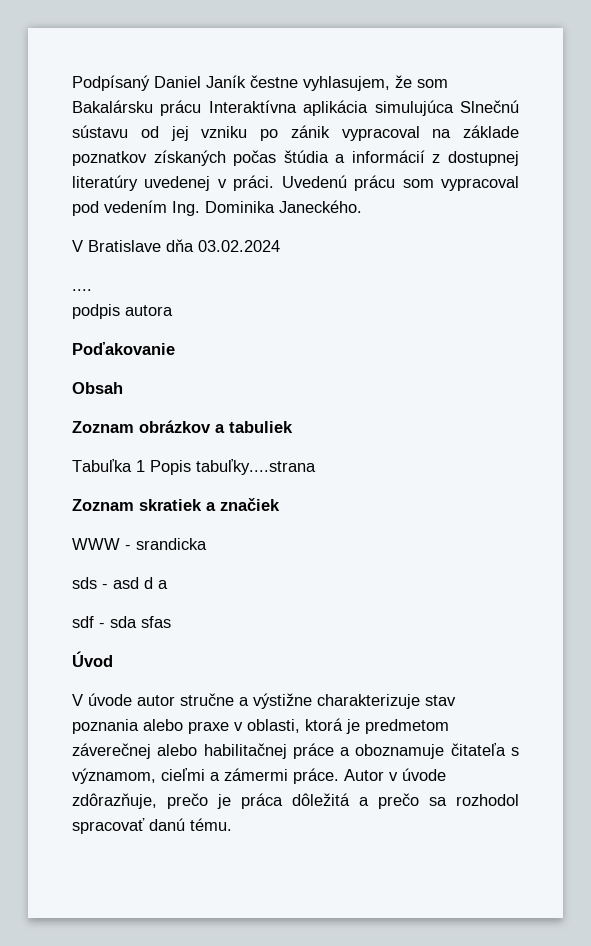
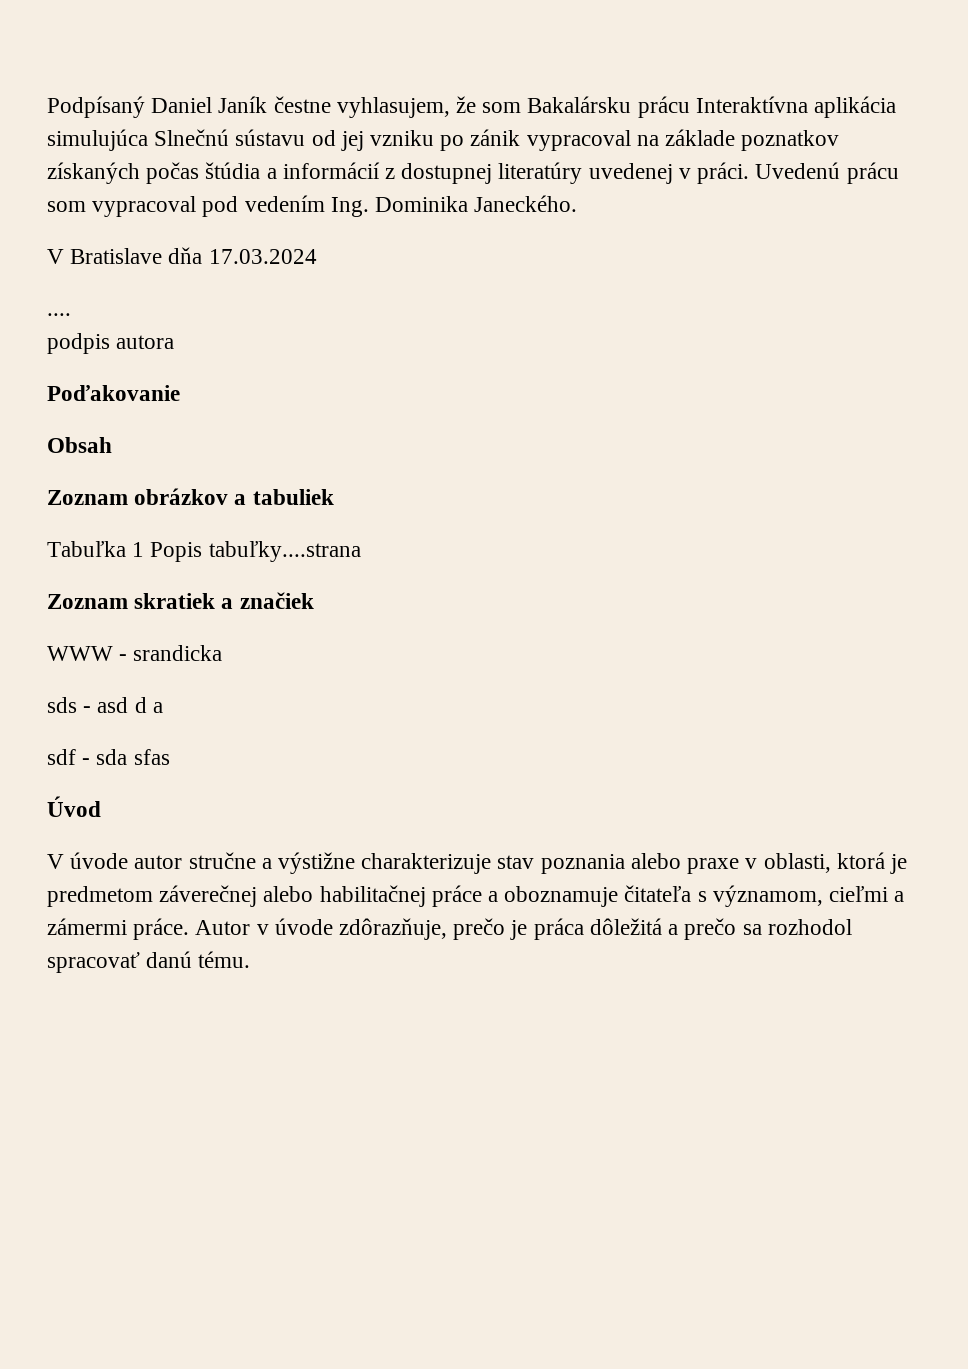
[198,240,280,252] 03.02.2024 -> [208,249,317,264] 17.03.2024

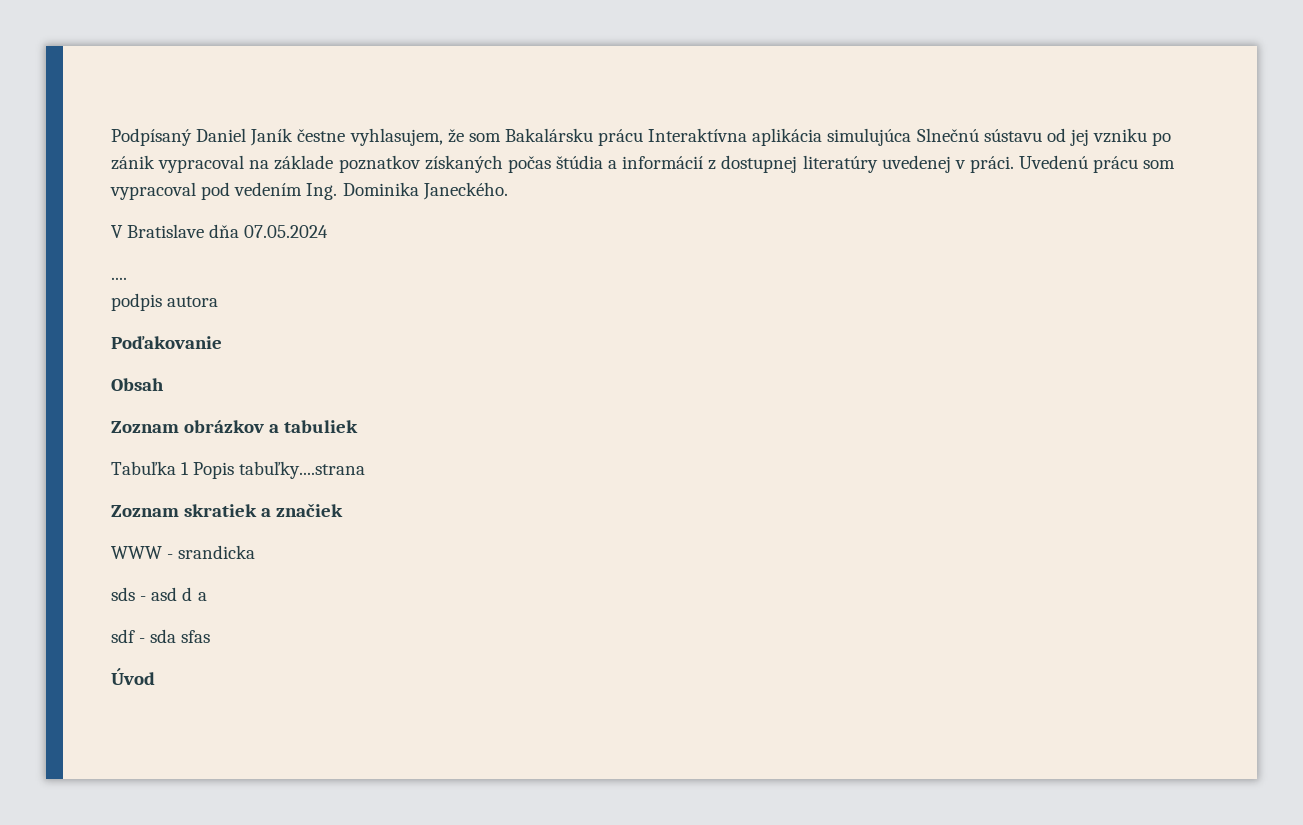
[208,249,317,264] 17.03.2024 -> [244,225,329,238] 07.05.2024
[47,852,907,874] [47,885,905,907] [47,918,852,940] [47,951,251,973] // V úvode autor stručne a výstižne charakterizuje stav poznania alebo praxe v oblasti, ktorá je predmetom záverečnej alebo habilitačnej práce a oboznamuje čitateľa s významom, cieľmi a zámermi práce. Autor v úvode zdôrazňuje, prečo je práca dôležitá a prečo sa rozhodol spracovať danú tému. -> (155, 676) none

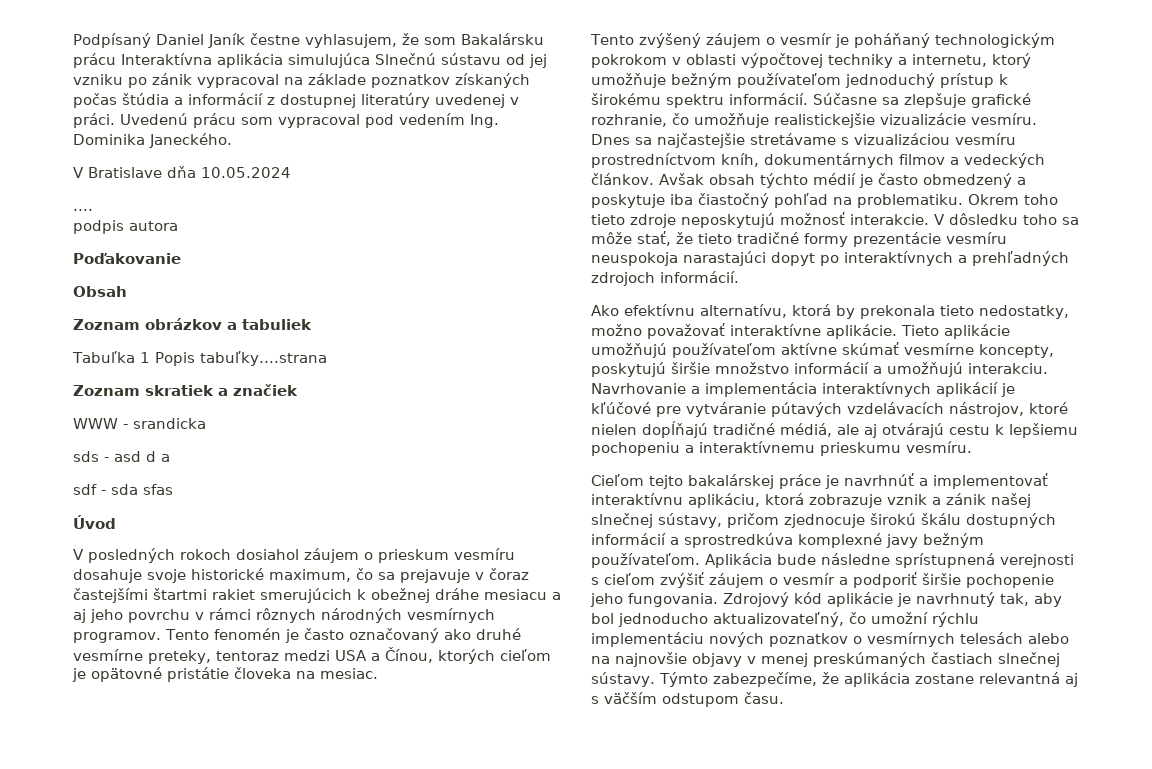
[244,225,329,238] 07.05.2024 -> [201,167,291,178] 10.05.2024
(155, 676) none -> [73,548,515,563] [73,568,529,583] [73,588,561,603] [73,608,495,623] [73,628,521,643] [73,647,551,664] [72,667,378,682] [590,33,1055,48] [591,53,1031,68] [591,73,1008,88] [591,93,1031,108] [591,113,1037,128] [591,133,1016,148] [591,153,1045,168] [591,173,1026,188] [591,193,1058,208] [591,212,1079,228] [591,231,1007,247] [591,251,1069,266] [591,271,739,286] [591,304,1069,319] [591,323,1010,339] [591,342,1054,358] [591,362,1048,377] [591,382,1015,397] [591,402,1068,417] [591,421,1078,438] [591,441,972,456] [591,473,1048,489] [591,493,1031,508] [591,513,1056,528] [591,533,984,548] [591,553,1074,568] [591,572,1054,588] [590,592,1062,607] [591,612,979,627] [591,632,1069,647] [591,652,1060,667] [591,672,1078,687] [591,692,784,707] // V posledných rokoch dosiahol záujem o prieskum vesmíru dosahuje svoje historické maximum, čo sa prejavuje v čoraz častejšími štartmi rakiet smerujúcich k obežnej dráhe mesiacu a aj jeho povrchu v rámci rôznych národných vesmírnych programov. Tento fenomén je často označovaný ako druhé vesmírne preteky, tentoraz medzi USA a Čínou, ktorých cieľom je opätovné pristátie človeka na mesiac. // Tento zvýšený záujem o vesmír je poháňaný technologickým pokrokom v oblasti výpočtovej techniky a internetu, ktorý umožňuje bežným používateľom jednoduchý prístup k širokému spektru informácií. Súčasne sa zlepšuje grafické rozhranie, čo umožňuje realistickejšie vizualizácie vesmíru. Dnes sa najčastejšie stretávame s vizualizáciou vesmíru prostredníctvom kníh, dokumentárnych filmov a vedeckých článkov. Avšak obsah týchto médií je často obmedzený a poskytuje iba čiastočný pohľad na problematiku. Okrem toho tieto zdroje neposkytujú možnosť interakcie. V dôsledku toho sa môže stať, že tieto tradičné formy prezentácie vesmíru neuspokoja narastajúci dopyt po interaktívnych a prehľadných zdrojoch informácií. // Ako efektívnu alternatívu, ktorá by prekonala tieto nedostatky, možno považovať interaktívne aplikácie. Tieto aplikácie umožňujú používateľom aktívne skúmať vesmírne koncepty, poskytujú širšie množstvo informácií a umožňujú interakciu. Navrhovanie a implementácia interaktívnych aplikácií je kľúčové pre vytváranie pútavých vzdelávacích nástrojov, ktoré nielen dopĺňajú tradičné médiá, ale aj otvárajú cestu k lepšiemu pochopeniu a interaktívnemu prieskumu vesmíru. // Cieľom tejto bakalárskej práce je navrhnúť a implementovať interaktívnu aplikáciu, ktorá zobrazuje vznik a zánik našej slnečnej sústavy, pričom zjednocuje širokú škálu dostupných informácií a sprostredkúva komplexné javy bežným používateľom. Aplikácia bude následne sprístupnená verejnosti s cieľom zvýšiť záujem o vesmír a podporiť širšie pochopenie jeho fungovania. Zdrojový kód aplikácie je navrhnutý tak, aby bol jednoducho aktualizovateľný, čo umožní rýchlu implementáciu nových poznatkov o vesmírnych telesách alebo na najnovšie objavy v menej preskúmaných častiach slnečnej sústavy. Týmto zabezpečíme, že aplikácia zostane relevantná aj s väčším odstupom času.

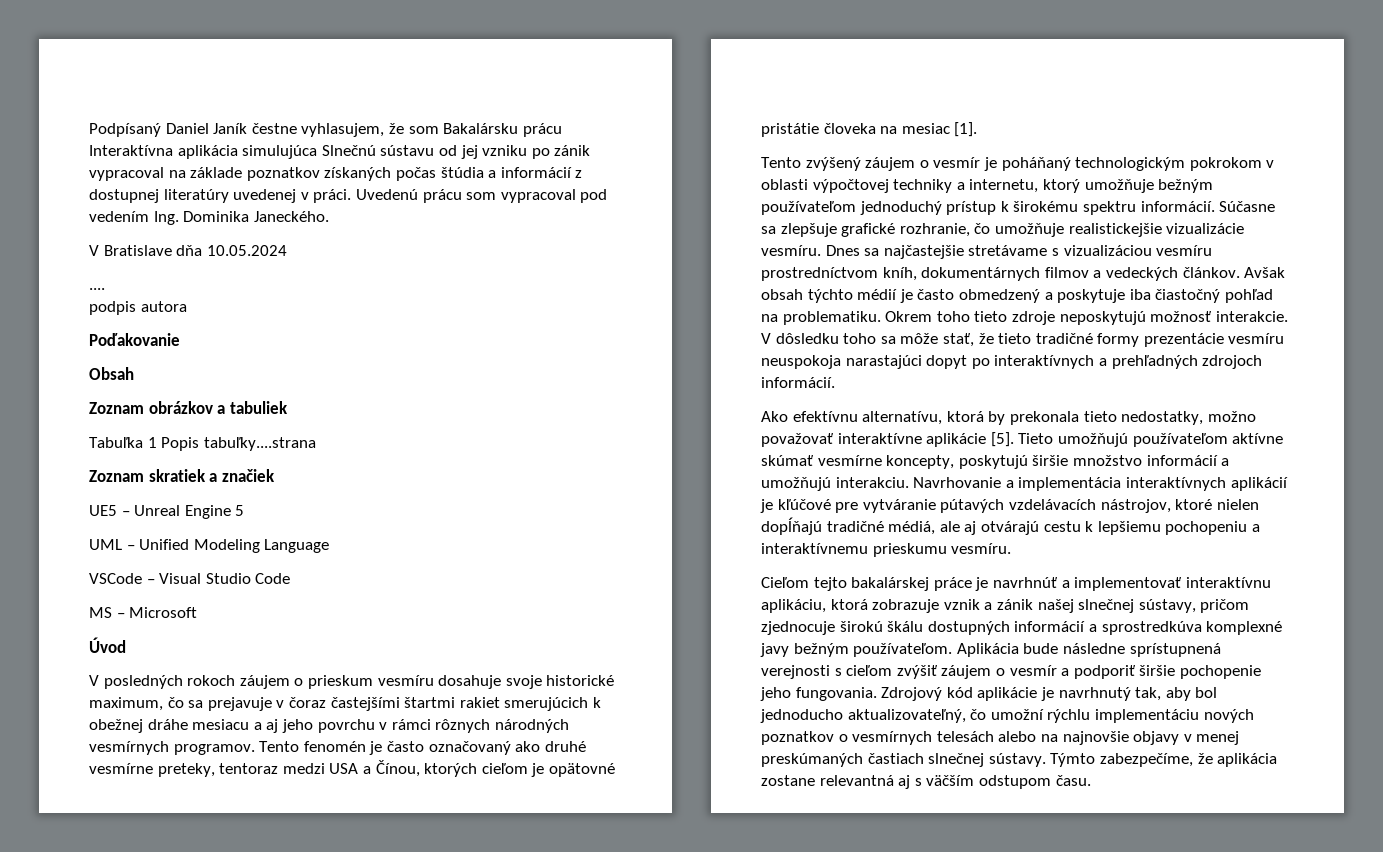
[73,418,206,429] [73,451,170,462] [73,484,173,495] WWW - srandicka // sds - asd d a // sdf - sda sfas -> [89,505,245,519] [89,539,330,553] [89,573,291,584] [89,607,198,618] UE5 – Unreal Engine 5 // UML – Unified Modeling Language // VSCode – Visual Studio Code // MS – Microsoft
[236,549,299,560] dosiahol -> (236, 680) none
[320,668,378,679] mesiac. -> [901,122,978,137] mesiac [1].
[826,324,1010,339] aplikácie. Tieto aplikácie -> [926,432,1054,447] aplikácie [5]. Tieto

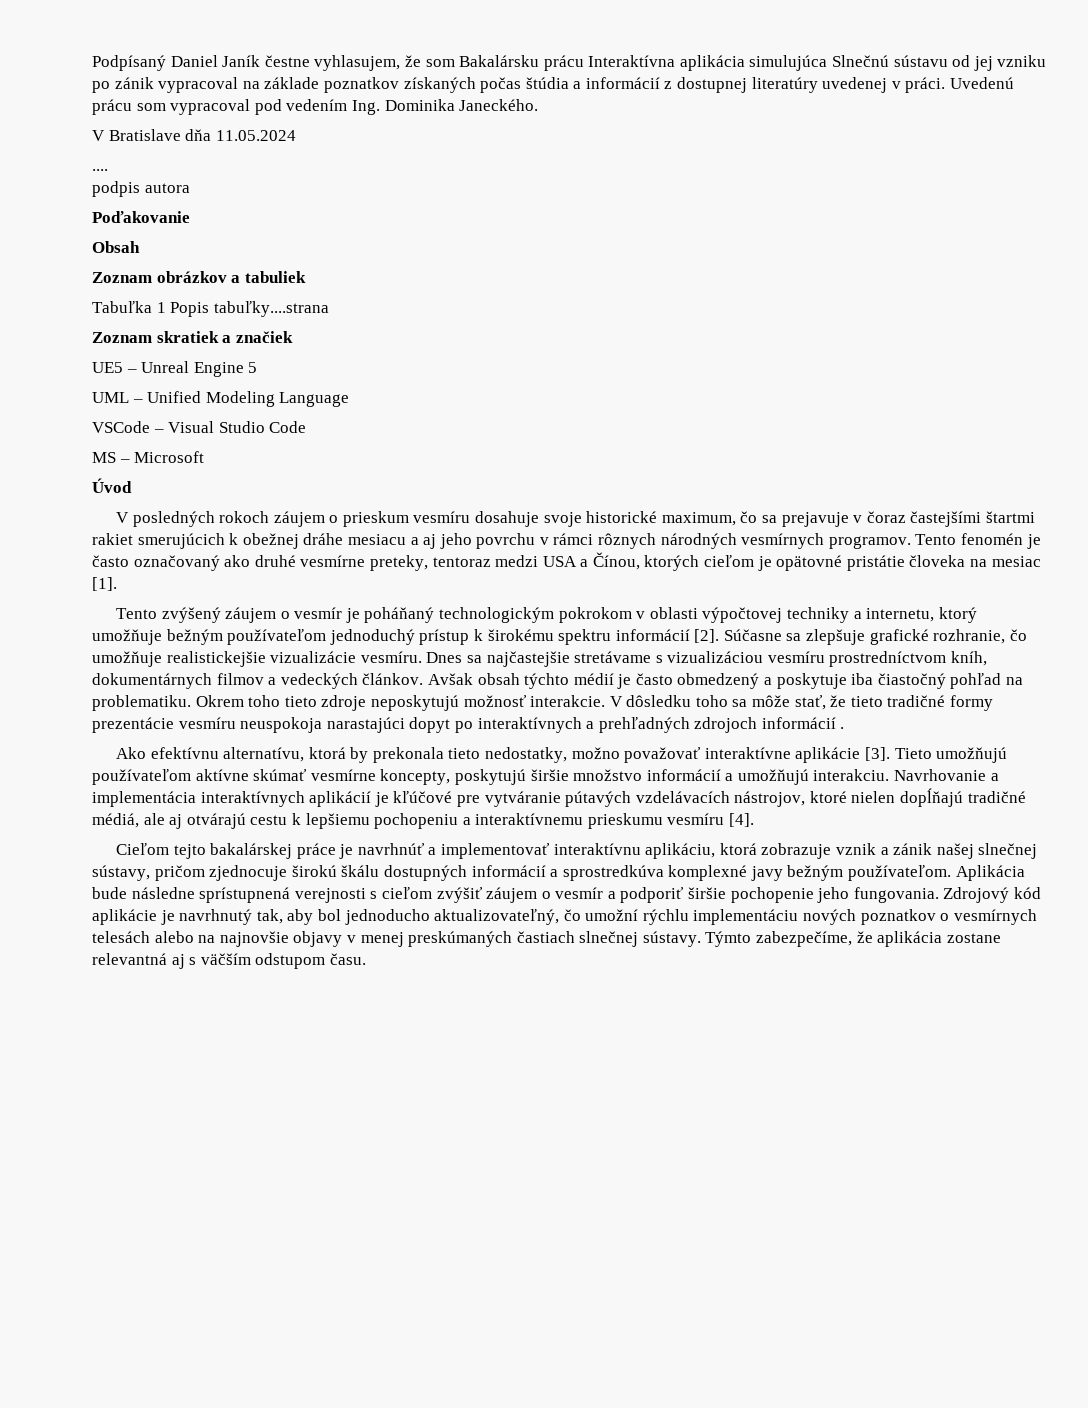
[206,245,287,256] 10.05.2024 -> [215,130,296,141] 11.05.2024
[1140,201,1215,212] informácií. -> [615,629,720,643] informácií [2].
[761,377,835,388] informácií. -> [761,717,845,729] informácií .
[990,432,1014,447] [5]. -> [865,747,891,761] [3].
[951,543,1012,554] vesmíru. -> [667,813,755,827] vesmíru [4].

